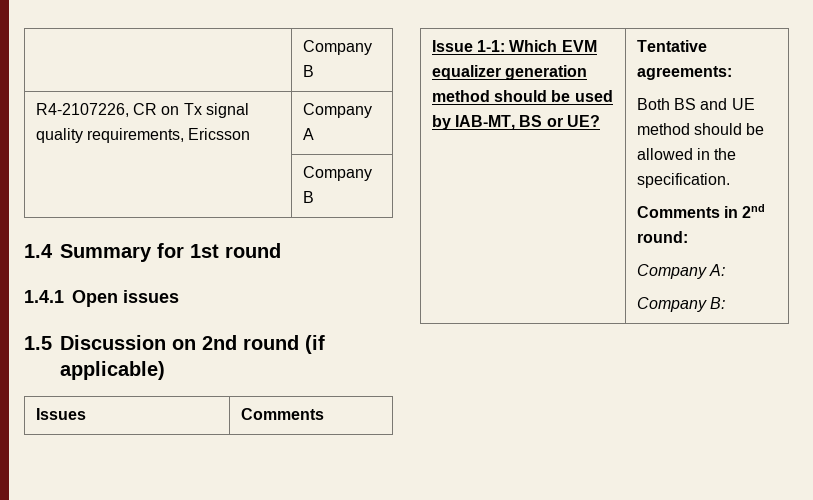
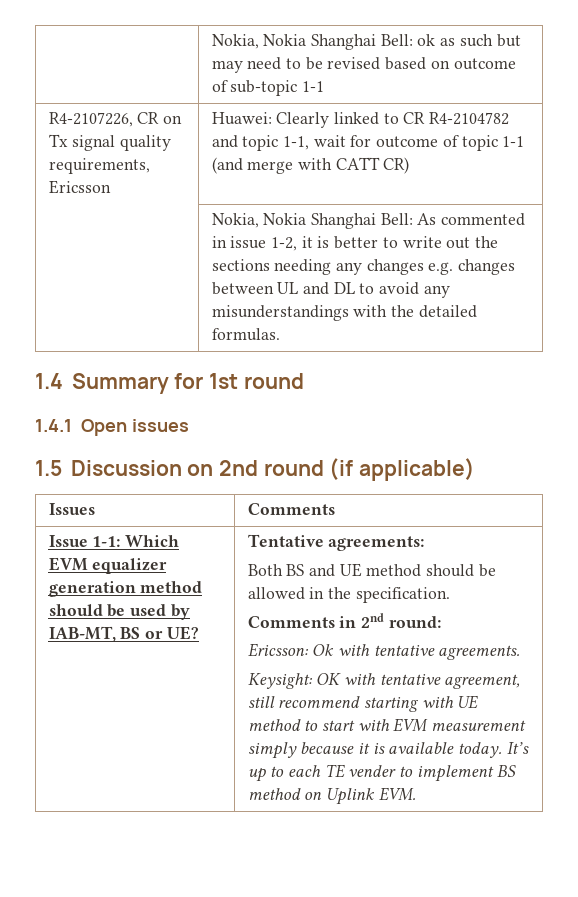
[302,40,372,55] [302,65,314,77] | Company B -> [211,34,521,50] [211,57,516,73] [211,80,324,96] | Nokia, Nokia Shanghai Bell: ok as such but may need to be revised based on outcome of sub-topic 1-1
[302,103,372,118] [302,128,314,140] [302,166,372,181] [302,191,314,203] Company A // | Company B -> [211,112,510,128] [211,135,525,151] [211,157,410,174] [211,213,526,229] [211,236,499,251] [211,259,516,275] [211,282,450,298] [211,305,477,321] [211,328,280,341] Huawei: Clearly linked to CR R4-2104782 and topic 1-1, wait for outcome of topic 1-1 (and merge with CATT CR) // | Nokia, Nokia Shanghai Bell: As commented in issue 1-2, it is better to write out the sections needing any changes e.g. changes between UL and DL to avoid any misunderstandings with the detailed formulas.
[636,264,725,279] [636,297,725,312] Company A: // Company B: -> [247,643,521,660] [247,673,521,689] [247,695,479,712] [247,718,527,732] [247,742,529,759] [247,764,516,782] [247,787,416,805] Ericsson: Ok with tentative agreements. // Keysight: OK with tentative agreement, still recommend starting with UE method to start with EVM measurement simply because it is available today. It’s up to each TE vender to implement BS method on Uplink EVM.

